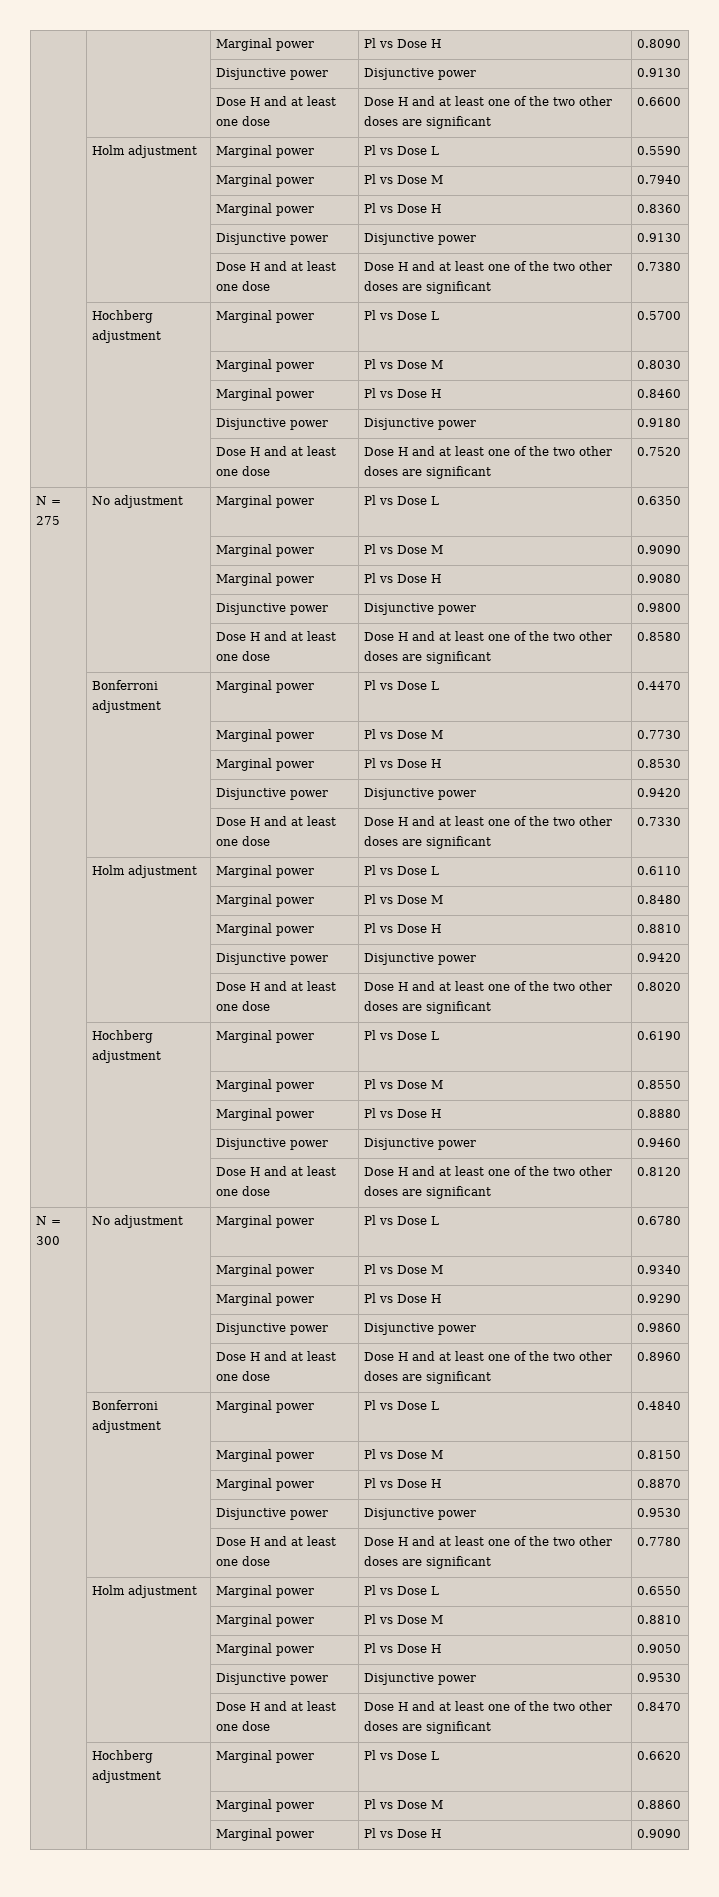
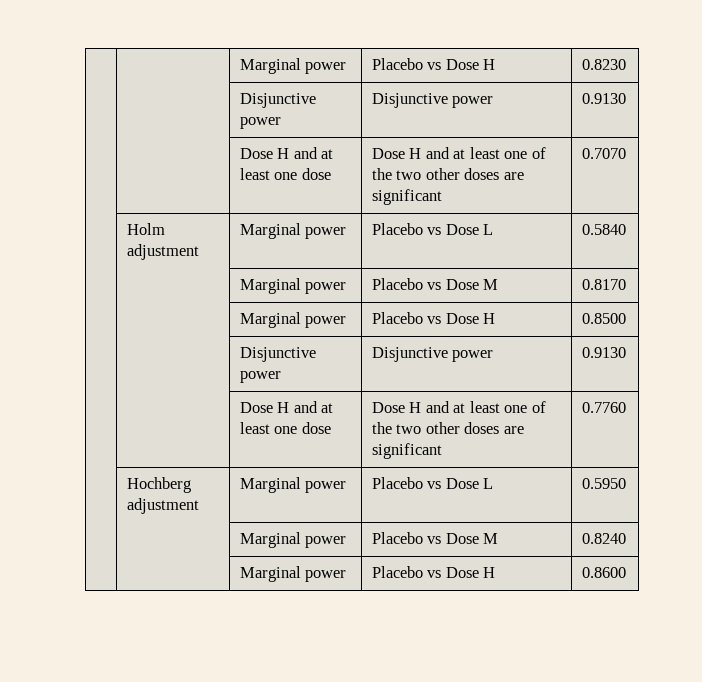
[215,38,314,51] [363,38,441,48] [636,39,681,48] | | Marginal power | Pl vs Dose H | 0.8090 -> [239,58,347,74] [371,58,496,70] [581,59,626,70] | | Marginal power | Placebo vs Dose H | 0.8230
[636,97,681,106] [91,145,197,158] [215,145,314,158] [363,145,439,155] [636,146,681,155] [215,174,314,187] [363,174,443,184] [636,175,681,184] [215,203,314,216] [363,203,441,213] [636,204,681,213] 0.6600 // | Holm adjustment | Marginal power | Pl vs Dose L | 0.5590 // | | Marginal power | Pl vs Dose M | 0.7940 // | | Marginal power | Pl vs Dose H | 0.8360 -> [581,148,626,159] [126,223,165,235] [126,244,199,260] [239,223,347,239] [371,223,494,235] [581,224,626,235] [239,278,347,294] [371,278,499,290] [581,279,626,290] [239,312,347,328] [371,312,496,324] [581,313,626,324] 0.7070 // | Holm adjustment | Marginal power | Placebo vs Dose L | 0.5840 // | | Marginal power | Placebo vs Dose M | 0.8170 // | | Marginal power | Placebo vs Dose H | 0.8500
[636,262,681,271] [91,310,153,323] [91,330,161,343] [215,310,314,323] [363,310,439,320] [636,311,681,320] [215,359,314,372] [363,359,443,369] [636,360,681,369] [215,388,314,401] [363,388,441,398] [636,389,681,398] [215,418,328,430] [363,418,476,430] [636,418,681,427] [215,446,336,456] [215,466,270,476] [363,446,612,456] [363,466,491,479] [636,447,681,456] [35,496,61,505] [35,516,60,525] [91,495,183,508] [215,495,314,508] [363,495,439,505] [636,496,681,505] [215,544,314,557] [363,544,443,554] [636,545,681,554] [215,573,314,586] [363,573,441,583] [636,574,681,583] [215,603,328,615] [363,603,476,615] [636,603,681,612] [215,631,336,641] [215,651,270,661] [363,631,612,641] [363,651,491,664] [636,632,681,641] [91,680,158,690] [91,700,161,713] [215,680,314,693] [363,680,439,690] [636,681,681,690] [215,729,314,742] [363,729,443,739] [636,730,681,739] [215,758,314,771] [363,758,441,768] [636,759,681,768] [215,788,328,800] [363,788,476,800] [636,788,681,797] [215,816,336,826] [215,836,270,846] [363,816,612,826] [363,836,491,849] [636,817,681,826] [91,865,197,878] [215,865,314,878] [363,865,439,875] [636,866,681,875] [215,894,314,907] [363,894,443,904] [636,895,681,904] [215,923,314,936] [363,923,441,933] [636,924,681,933] [215,953,328,965] [363,953,476,965] [636,953,681,962] [215,981,336,991] [215,1001,270,1011] [363,981,612,991] [363,1001,491,1014] [636,982,681,991] [91,1030,153,1043] [91,1050,161,1063] [215,1030,314,1043] [363,1030,439,1040] [636,1031,681,1040] [215,1079,314,1092] [363,1079,443,1089] [636,1080,681,1089] [215,1108,314,1121] [363,1108,441,1118] [636,1109,681,1118] [215,1138,328,1150] [363,1138,476,1150] [636,1138,681,1147] [215,1166,336,1176] [215,1186,270,1196] [363,1166,612,1176] [363,1186,491,1199] [636,1167,681,1176] [35,1216,61,1225] [35,1236,60,1245] [91,1215,183,1228] [215,1215,314,1228] [363,1215,439,1225] [636,1216,681,1225] [215,1264,314,1277] [363,1264,443,1274] [636,1265,681,1274] [215,1293,314,1306] [363,1293,441,1303] [636,1294,681,1303] [215,1323,328,1335] [363,1323,476,1335] [636,1323,681,1332] [215,1351,336,1361] [215,1371,270,1381] [363,1351,612,1361] [363,1371,491,1384] [636,1352,681,1361] [91,1400,158,1410] [91,1420,161,1433] [215,1400,314,1413] [363,1400,439,1410] [636,1401,681,1410] [215,1449,314,1462] [363,1449,443,1459] [636,1450,681,1459] [215,1478,314,1491] [363,1478,441,1488] [636,1479,681,1488] [215,1508,328,1520] [363,1508,476,1520] [636,1508,681,1517] [215,1536,336,1546] [215,1556,270,1566] [363,1536,612,1546] [363,1556,491,1569] [636,1537,681,1546] [91,1585,197,1598] [215,1585,314,1598] [363,1585,439,1595] [636,1586,681,1595] [215,1614,314,1627] [363,1614,443,1624] [636,1615,681,1624] [215,1643,314,1656] [363,1643,441,1653] [636,1644,681,1653] [215,1673,328,1685] [363,1673,476,1685] [636,1673,681,1682] [215,1701,336,1711] [215,1721,270,1731] [363,1701,612,1711] [363,1721,491,1734] [636,1702,681,1711] [91,1750,153,1763] [91,1770,161,1783] [215,1750,314,1763] [363,1750,439,1760] [636,1751,681,1760] [215,1799,314,1812] [363,1799,443,1809] [636,1800,681,1809] [215,1828,314,1841] [363,1828,441,1838] [636,1829,681,1838] 0.7380 // | Hochberg adjustment | Marginal power | Pl vs Dose L | 0.5700 // | | Marginal power | Pl vs Dose M | 0.8030 // | | Marginal power | Pl vs Dose H | 0.8460 // | | Disjunctive power | Disjunctive power | 0.9180 // | | Dose H and at least one dose | Dose H and at least one of the two other doses are significant | 0.7520 // N = 275 | No adjustment | Marginal power | Pl vs Dose L | 0.6350 // | | Marginal power | Pl vs Dose M | 0.9090 // | | Marginal power | Pl vs Dose H | 0.9080 // | | Disjunctive power | Disjunctive power | 0.9800 // | | Dose H and at least one dose | Dose H and at least one of the two other doses are significant | 0.8580 // | Bonferroni adjustment | Marginal power | Pl vs Dose L | 0.4470 // | | Marginal power | Pl vs Dose M | 0.7730 // | | Marginal power | Pl vs Dose H | 0.8530 // | | Disjunctive power | Disjunctive power | 0.9420 // | | Dose H and at least one dose | Dose H and at least one of the two other doses are significant | 0.7330 // | Holm adjustment | Marginal power | Pl vs Dose L | 0.6110 // | | Marginal power | Pl vs Dose M | 0.8480 // | | Marginal power | Pl vs Dose H | 0.8810 // | | Disjunctive power | Disjunctive power | 0.9420 // | | Dose H and at least one dose | Dose H and at least one of the two other doses are significant | 0.8020 // | Hochberg adjustment | Marginal power | Pl vs Dose L | 0.6190 // | | Marginal power | Pl vs Dose M | 0.8550 // | | Marginal power | Pl vs Dose H | 0.8880 // | | Disjunctive power | Disjunctive power | 0.9460 // | | Dose H and at least one dose | Dose H and at least one of the two other doses are significant | 0.8120 // N = 300 | No adjustment | Marginal power | Pl vs Dose L | 0.6780 // | | Marginal power | Pl vs Dose M | 0.9340 // | | Marginal power | Pl vs Dose H | 0.9290 // | | Disjunctive power | Disjunctive power | 0.9860 // | | Dose H and at least one dose | Dose H and at least one of the two other doses are significant | 0.8960 // | Bonferroni adjustment | Marginal power | Pl vs Dose L | 0.4840 // | | Marginal power | Pl vs Dose M | 0.8150 // | | Marginal power | Pl vs Dose H | 0.8870 // | | Disjunctive power | Disjunctive power | 0.9530 // | | Dose H and at least one dose | Dose H and at least one of the two other doses are significant | 0.7780 // | Holm adjustment | Marginal power | Pl vs Dose L | 0.6550 // | | Marginal power | Pl vs Dose M | 0.8810 // | | Marginal power | Pl vs Dose H | 0.9050 // | | Disjunctive power | Disjunctive power | 0.9530 // | | Dose H and at least one dose | Dose H and at least one of the two other doses are significant | 0.8470 // | Hochberg adjustment | Marginal power | Pl vs Dose L | 0.6620 // | | Marginal power | Pl vs Dose M | 0.8860 // | | Marginal power | Pl vs Dose H | 0.9090 -> [581,402,626,413] [126,477,191,493] [126,498,199,514] [239,477,347,493] [371,477,494,489] [581,478,626,489] [239,532,347,548] [371,532,499,544] [581,533,626,544] [239,566,347,582] [371,566,496,578] [581,567,626,578] 0.7760 // | Hochberg adjustment | Marginal power | Placebo vs Dose L | 0.5950 // | | Marginal power | Placebo vs Dose M | 0.8240 // | | Marginal power | Placebo vs Dose H | 0.8600

